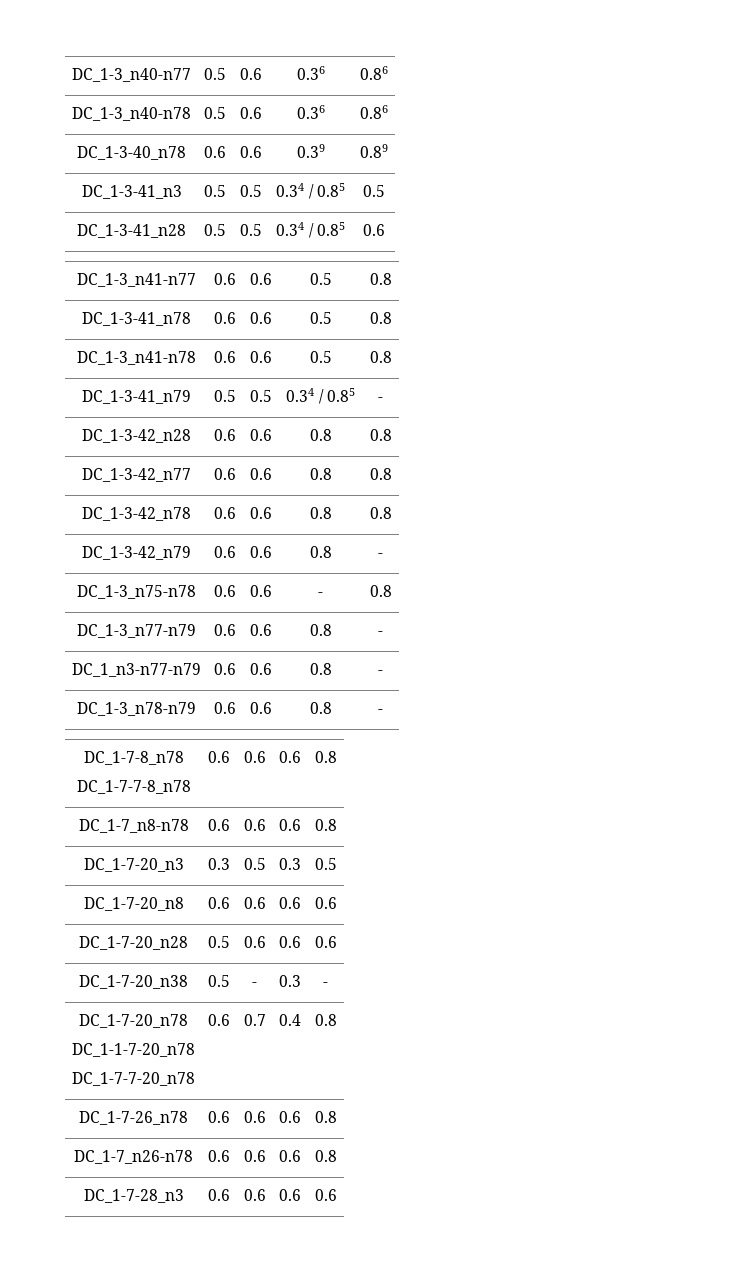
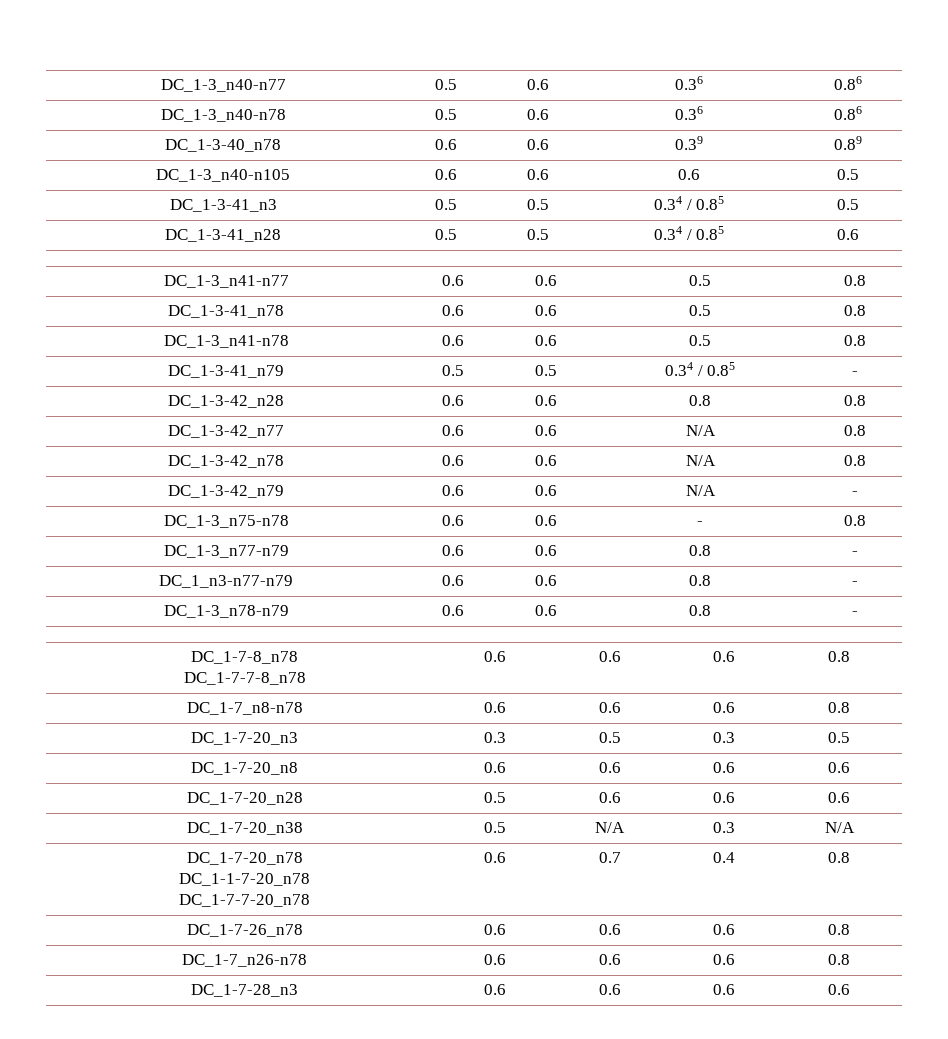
(388, 151) none -> [156,169,290,182] [434,169,457,180] [526,169,549,180] [678,169,700,180] [837,169,859,180] // DC_1-3_n40-n105 | 0.6 | 0.6 | 0.6 | 0.5
[309,468,332,480] 0.8 -> [685,425,716,436] N/A
[309,507,332,519] 0.8 -> [685,455,716,466] N/A
[309,546,332,558] 0.8 -> [685,485,716,496] N/A
[252,982,257,987] [279,975,301,987] [323,982,328,987] - | 0.3 | - -> [595,822,625,833] [713,822,735,833] [824,822,855,833] N/A | 0.3 | N/A

